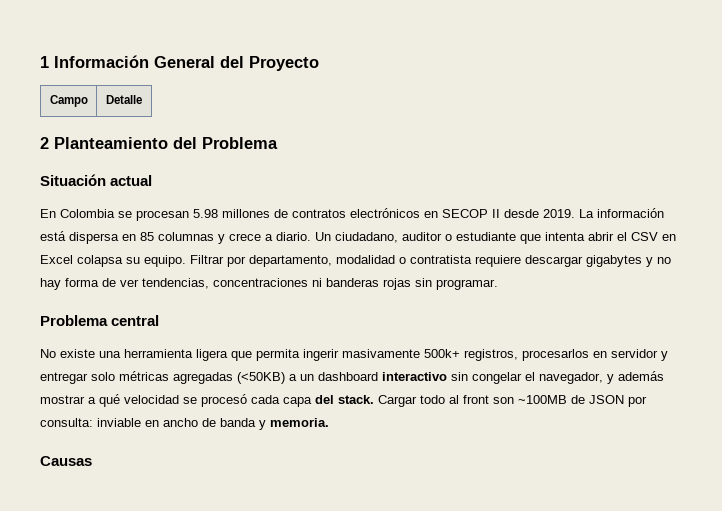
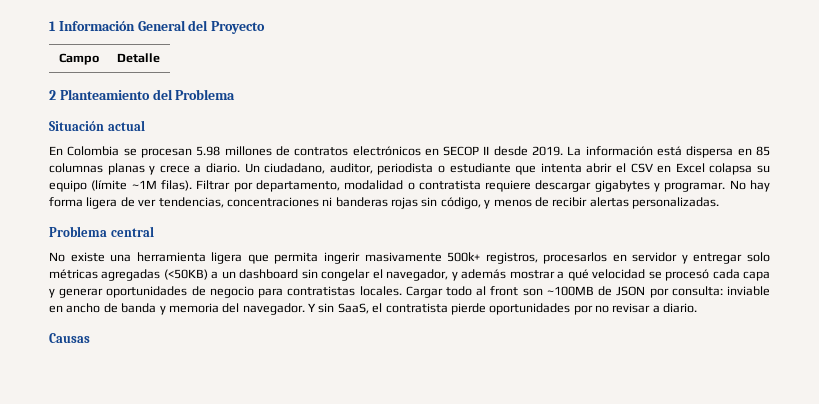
(214, 236) none -> [107,163,145,175] planas
[402,232,442,241] auditor -> [329,163,434,175] auditor, periodista
[144,255,186,267] equipo. -> [49,180,192,192] equipo (límite ~1M filas).
[657,257,671,264] no -> [664,180,746,192] programar. No
(99, 282) none -> [86,197,118,209] ligera
[436,279,498,290] programar. -> [440,197,719,209] código, y menos de recibir alertas personalizadas.
[382,372,447,381] interactivo -> (299, 274) none
[315,395,374,404] del stack. -> [49,286,402,298] y generar oportunidades de negocio para contratistas locales.
[270,418,329,427] memoria. -> [168,303,698,315] memoria del navegador. Y sin SaaS, el contratista pierde oportunidades por no revisar a diario.

